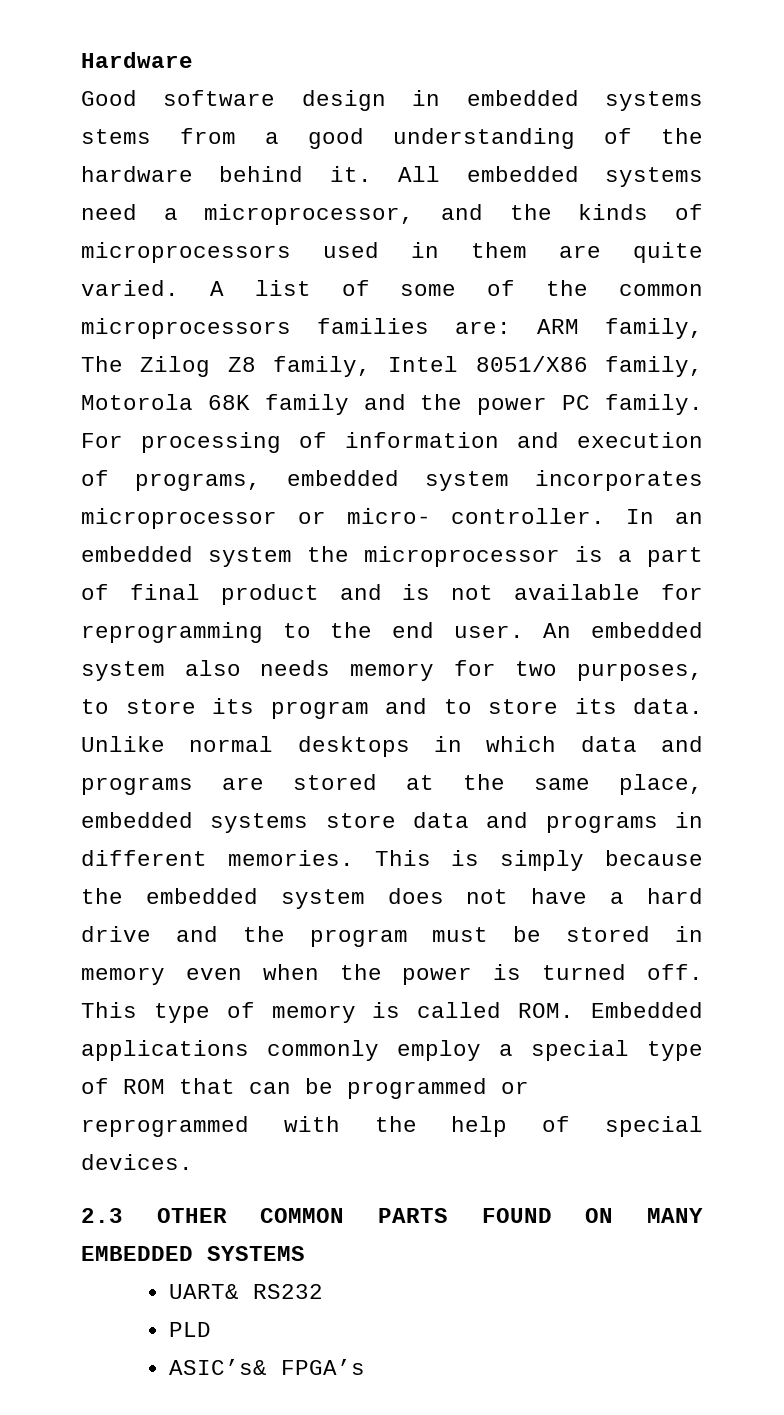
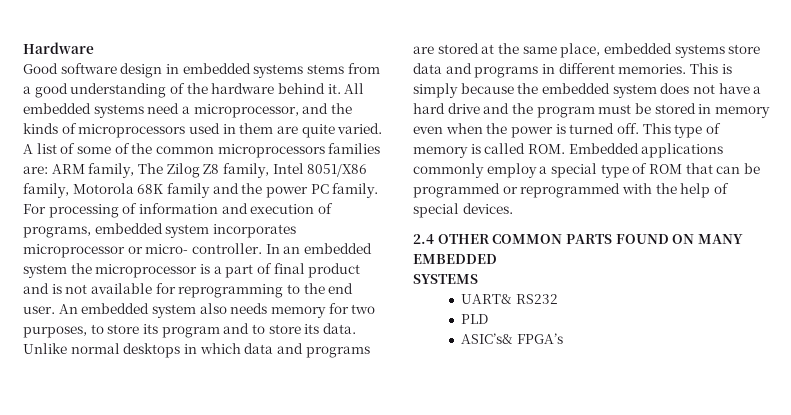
[81,1208,123,1223] 2.3 -> [413,234,434,244] 2.4
(193, 1253) none -> (497, 259) //

